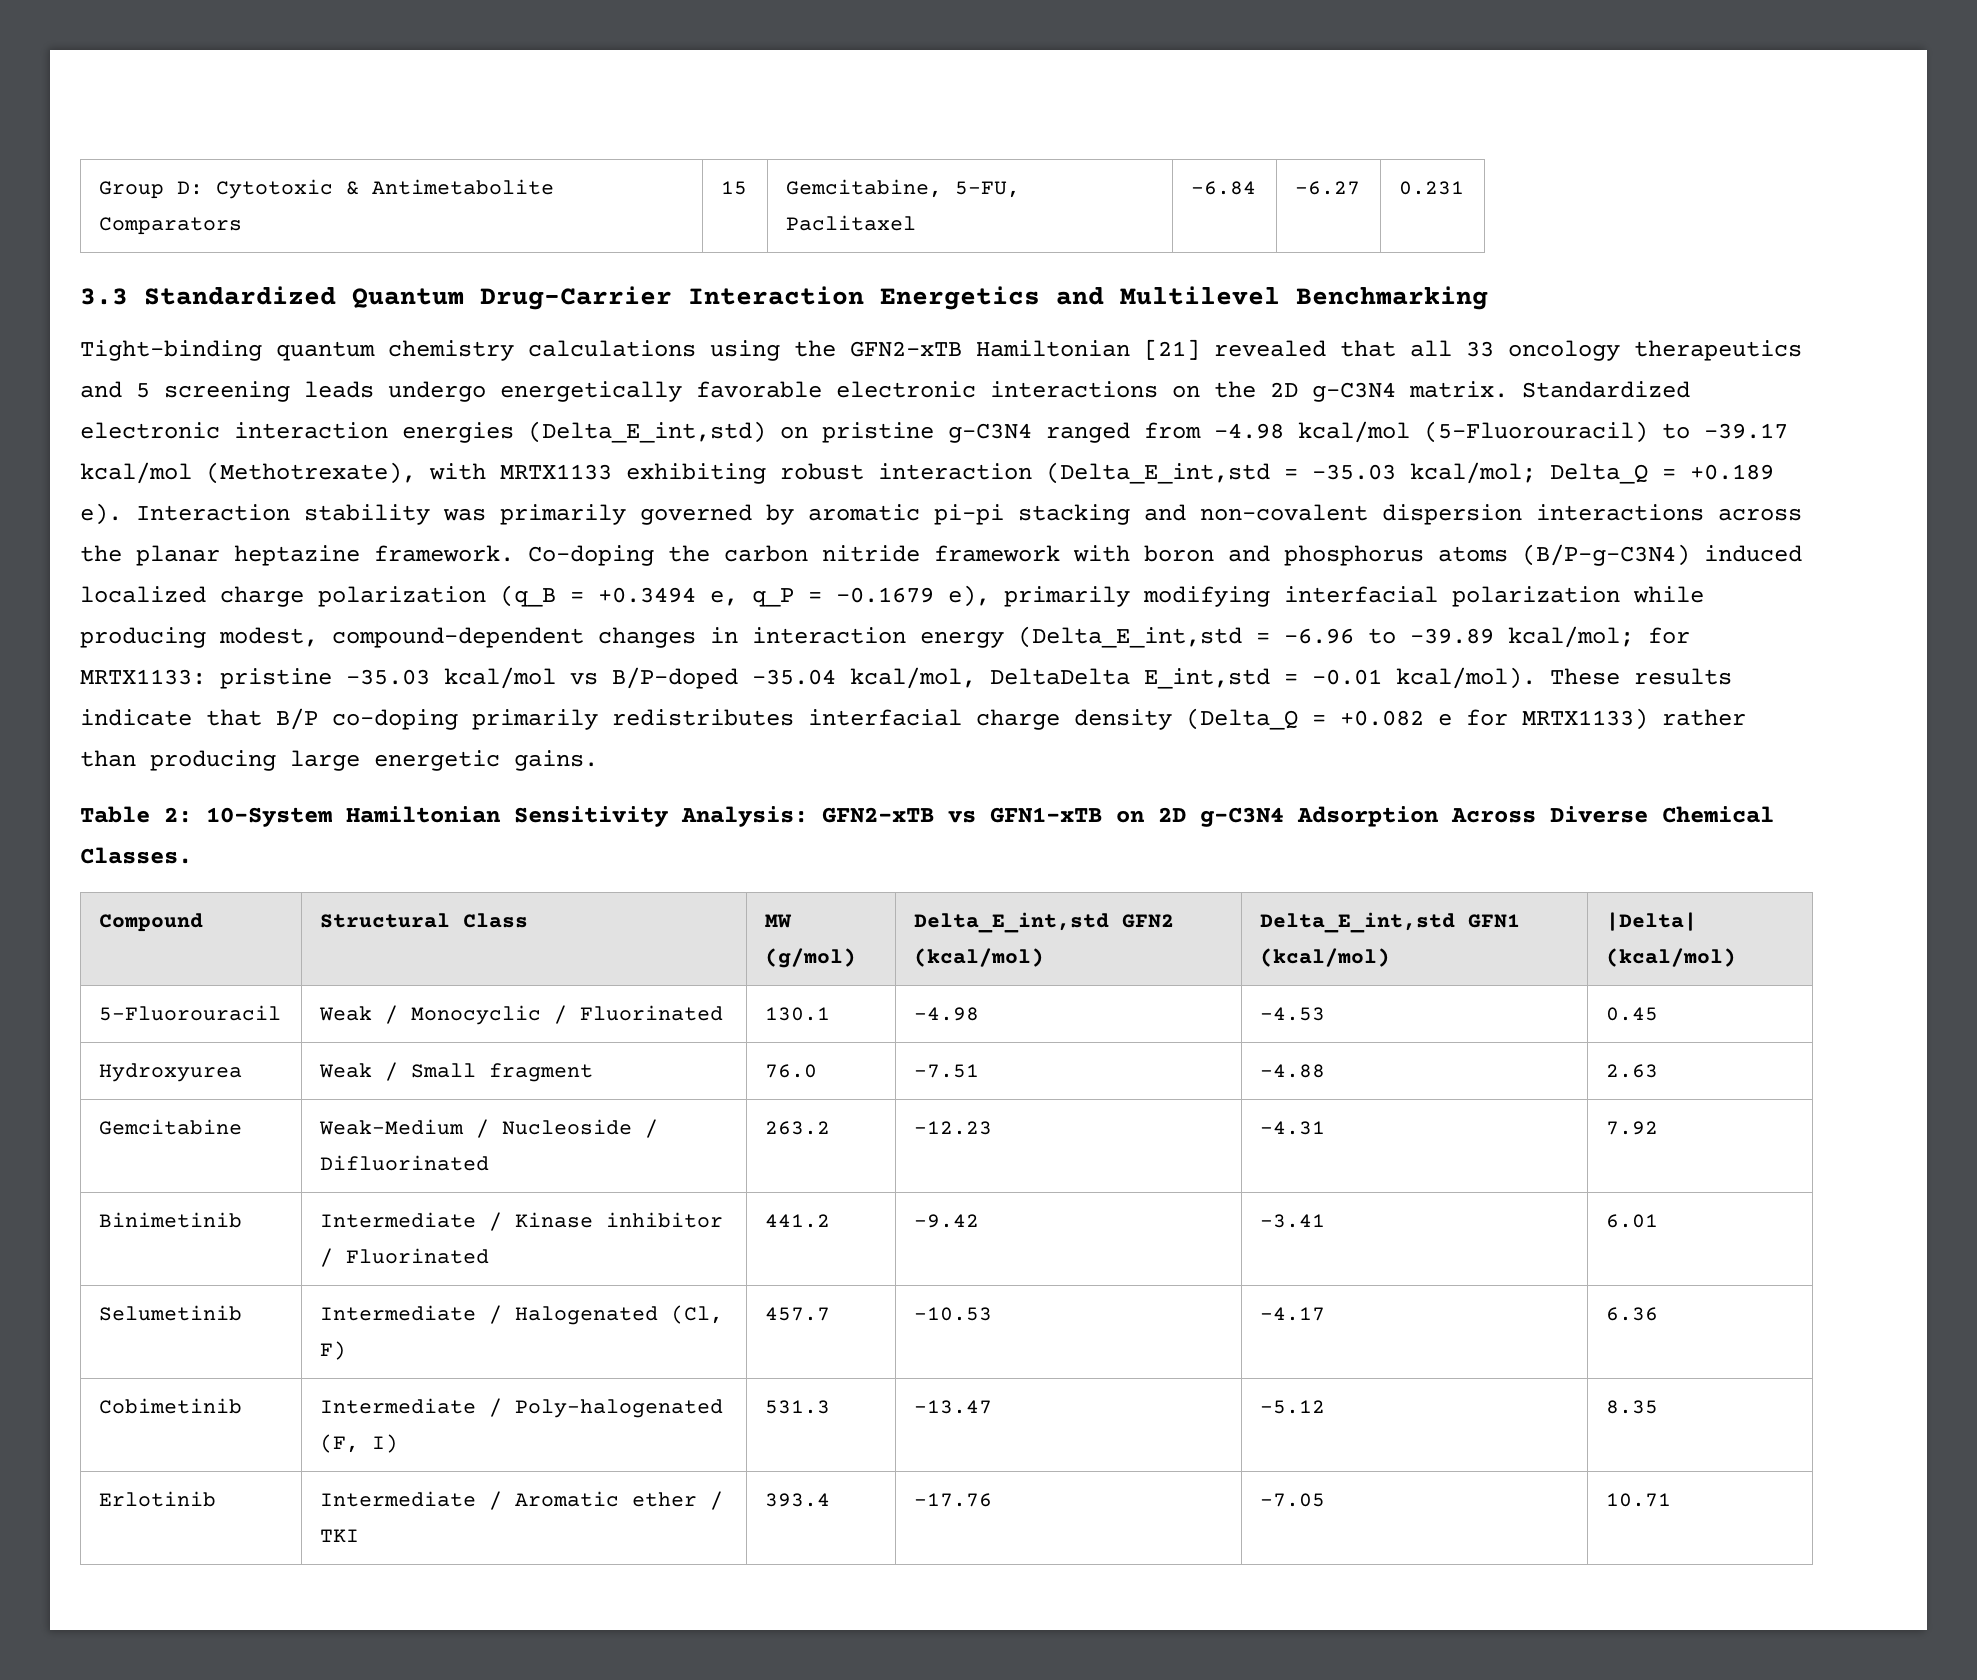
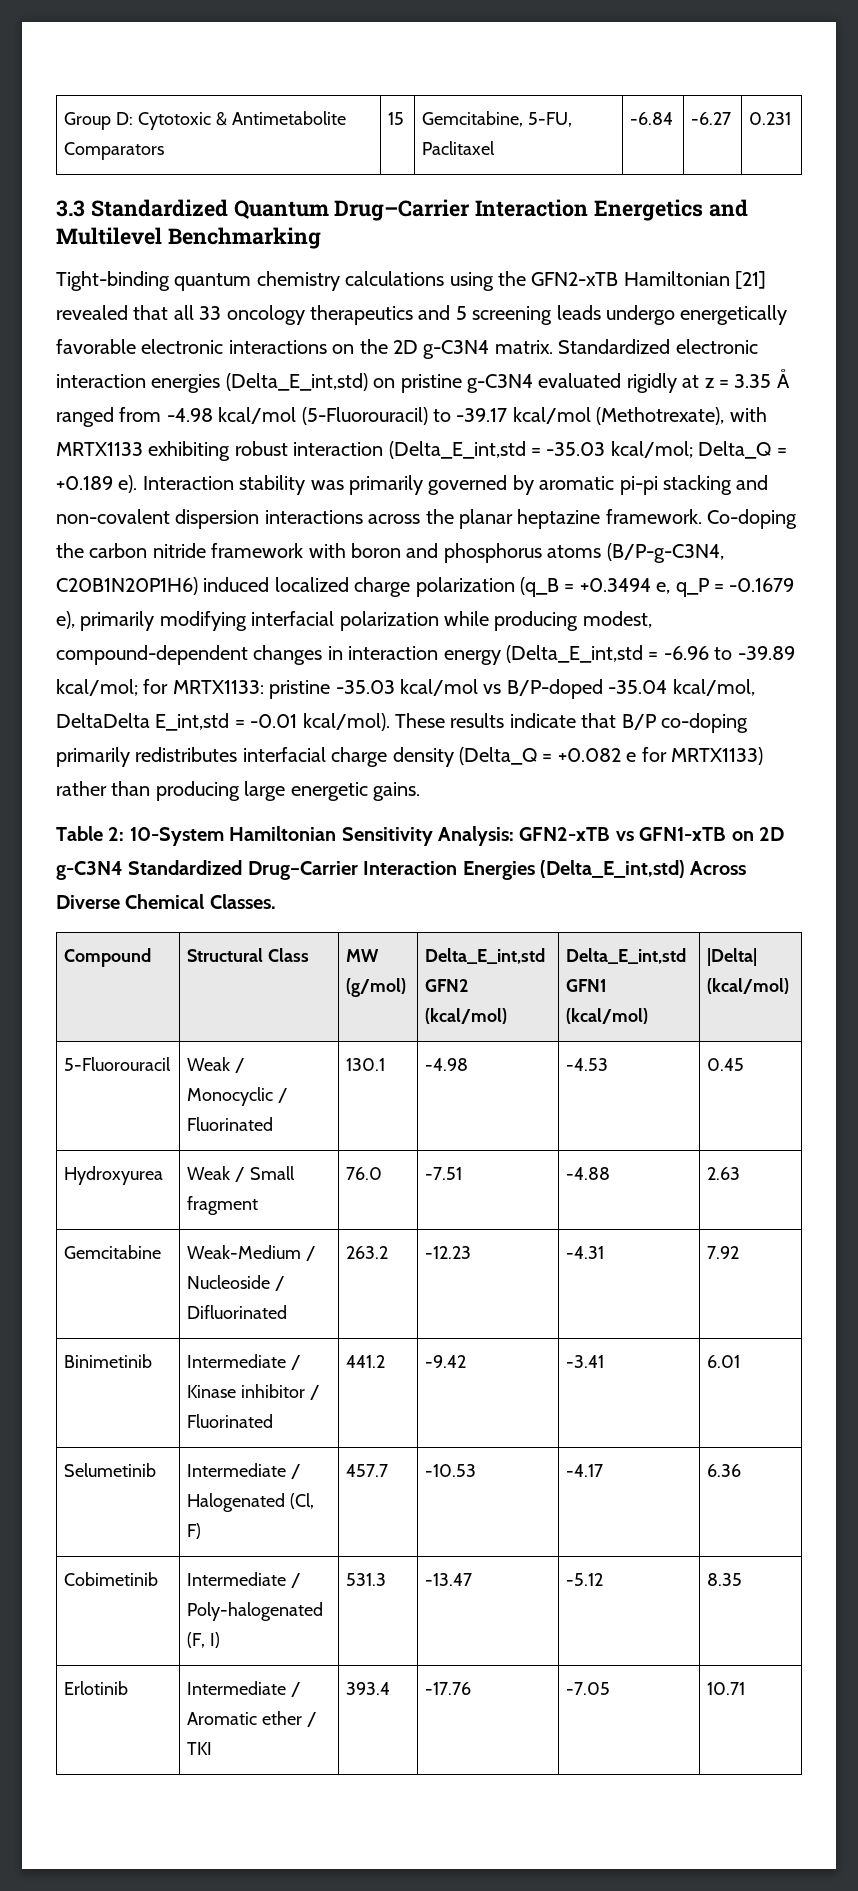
(1032, 433) none -> [538,369,790,393] evaluated rigidly at z = 3.35 Å
[1522,544,1690,566] (B/P-g-C3N4) -> [606,543,724,563] [56,577,198,595] (B/P-g-C3N4, C20B1N20P1H6)
[1297,806,1439,827] Adsorption -> [128,860,685,880] Standardized Drug–Carrier Interaction Energies (Delta_E_int,std)

